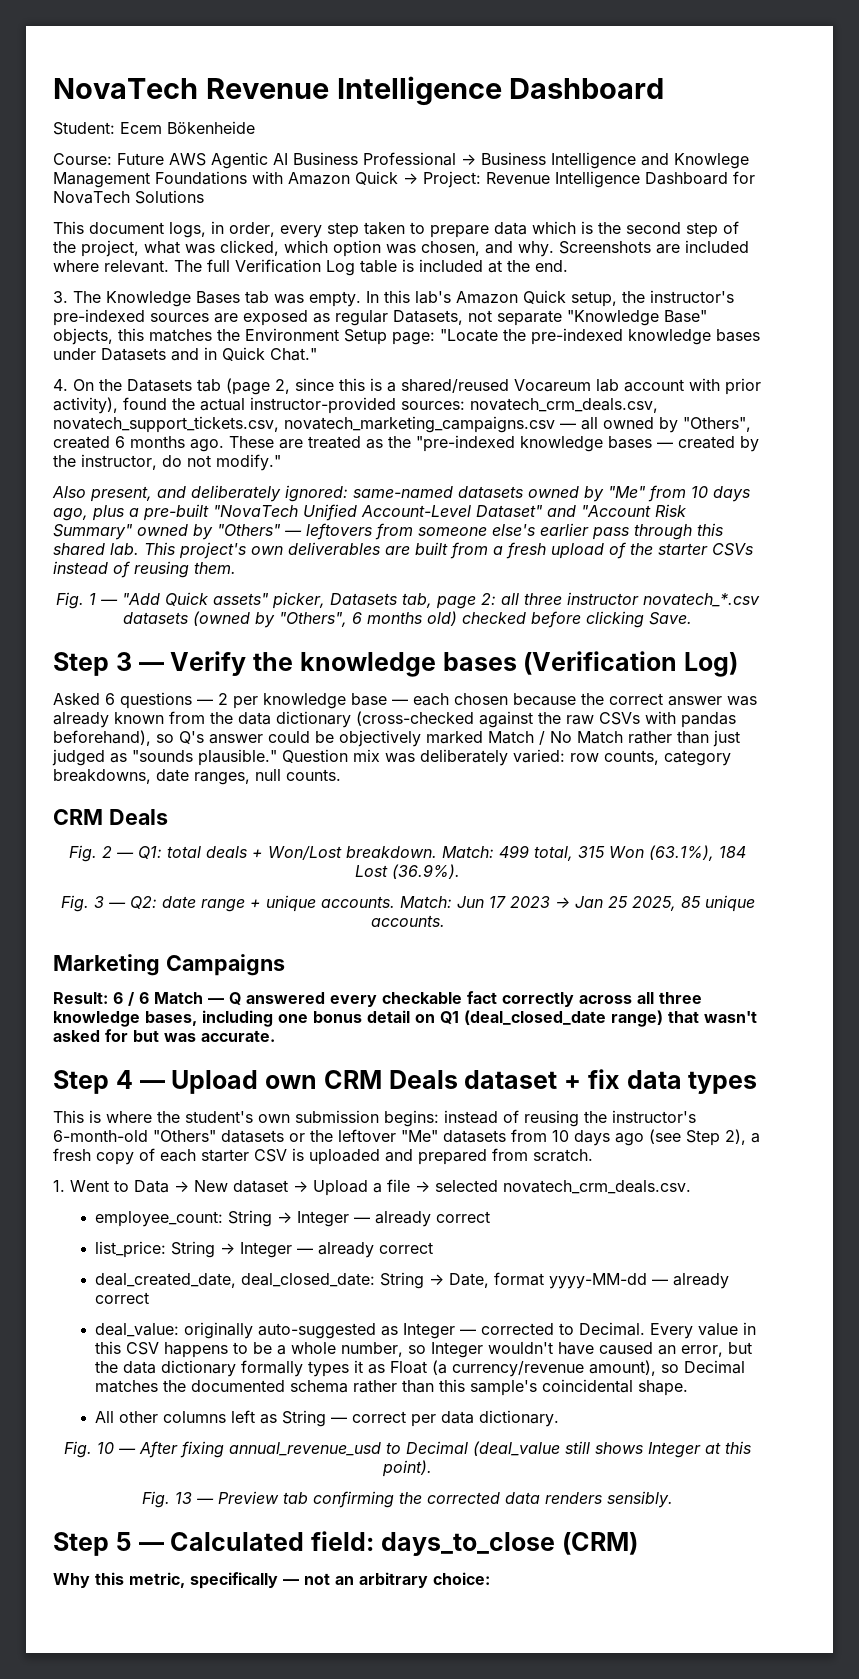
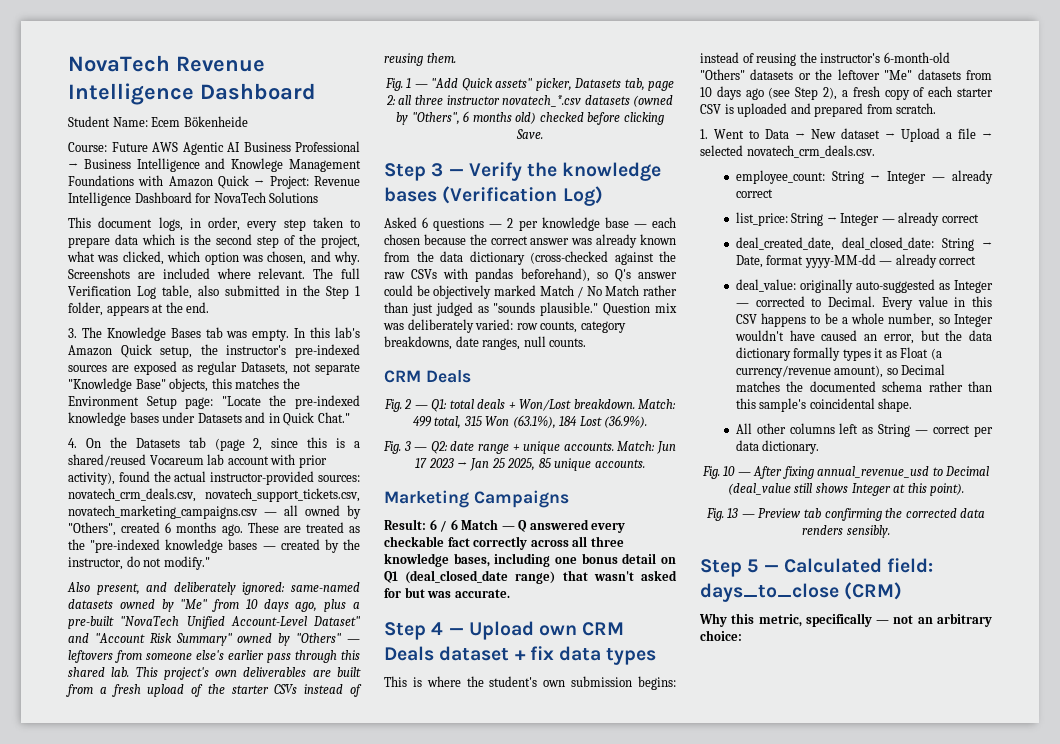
[53,122,115,135] Student: -> [68,116,148,127] Student Name:
[360,259,483,273] table is included -> [162,285,360,299] [68,302,149,316] table, also submitted in the Step 1 folder, appears

